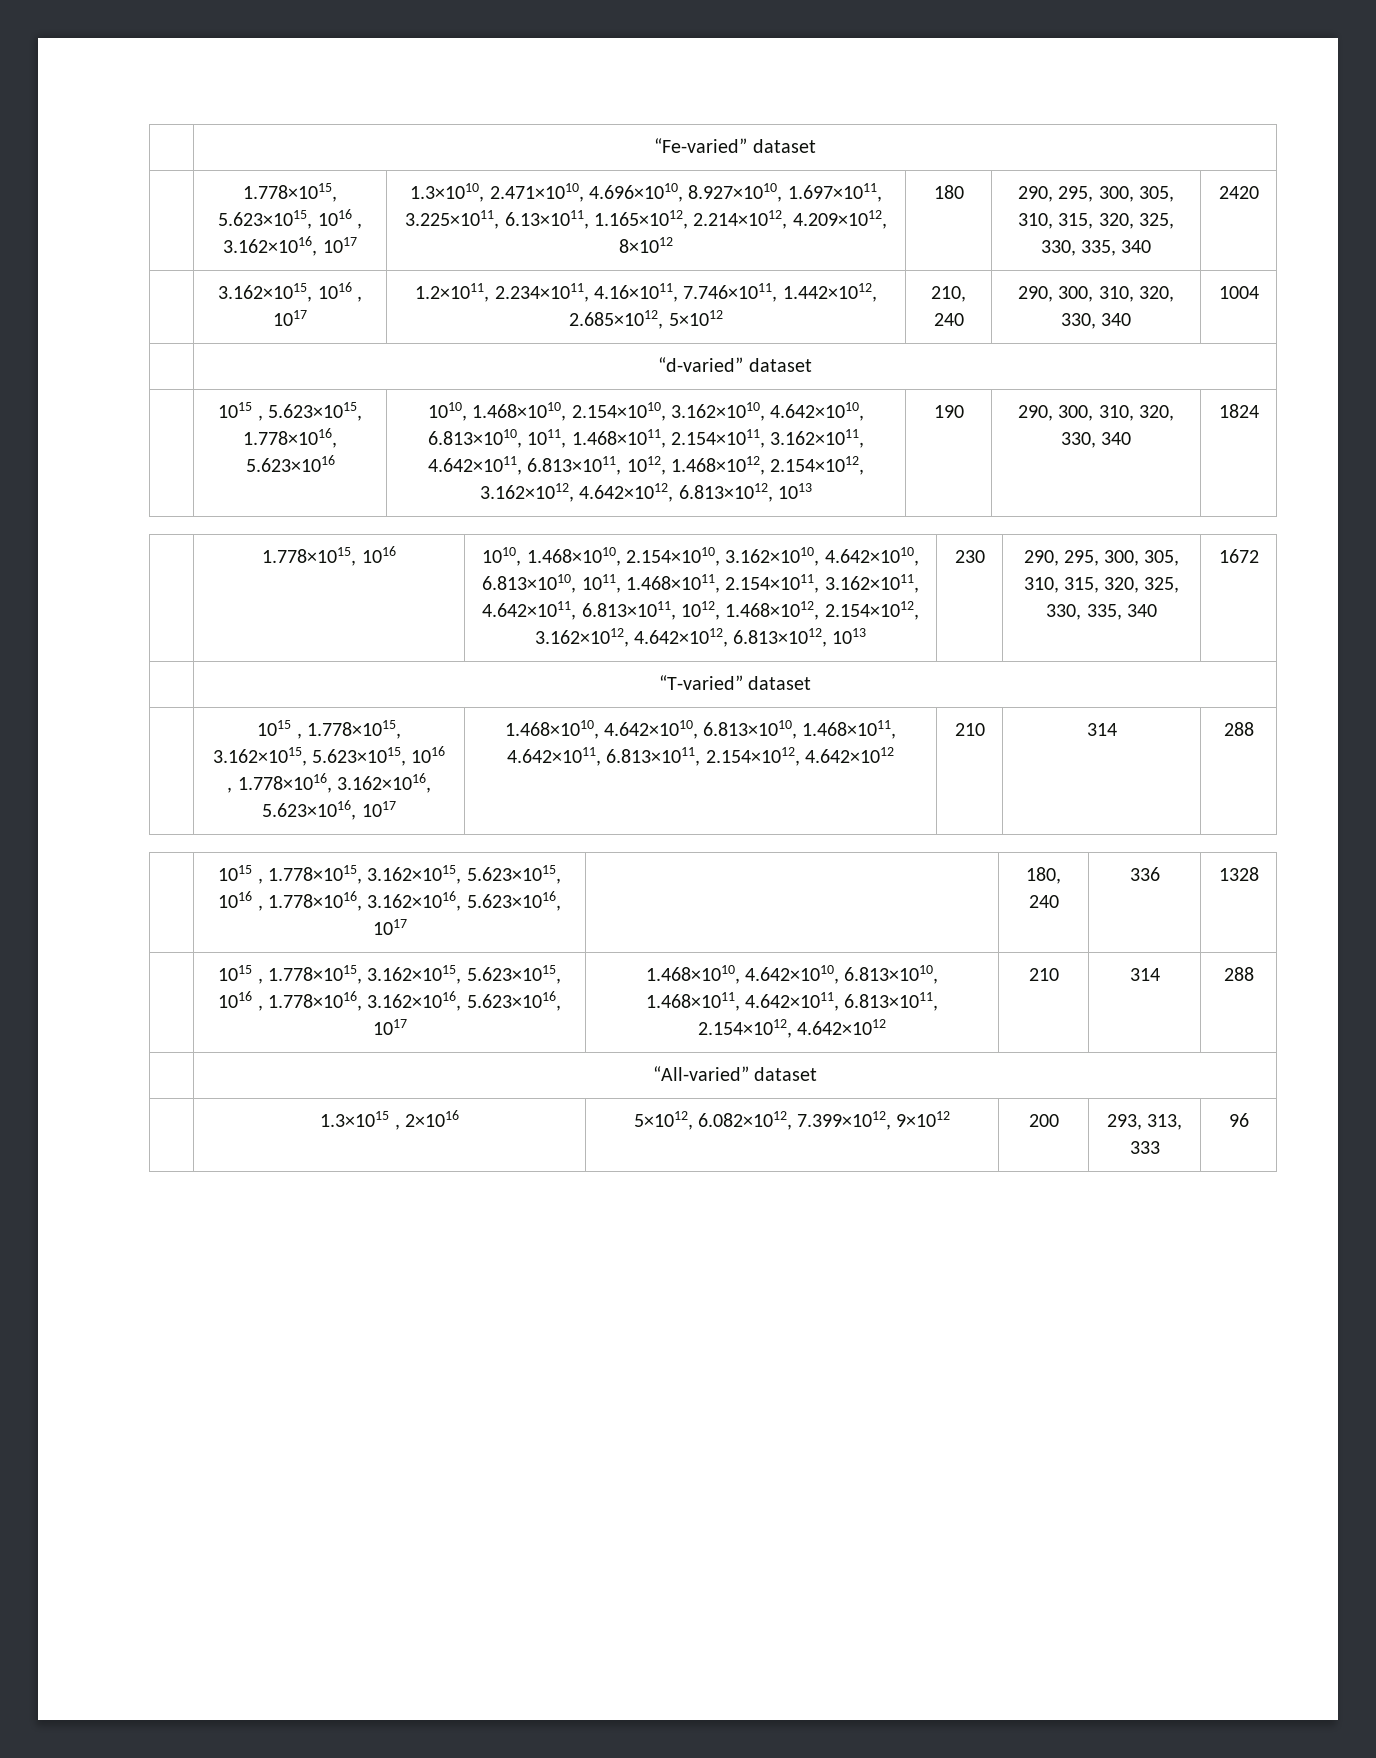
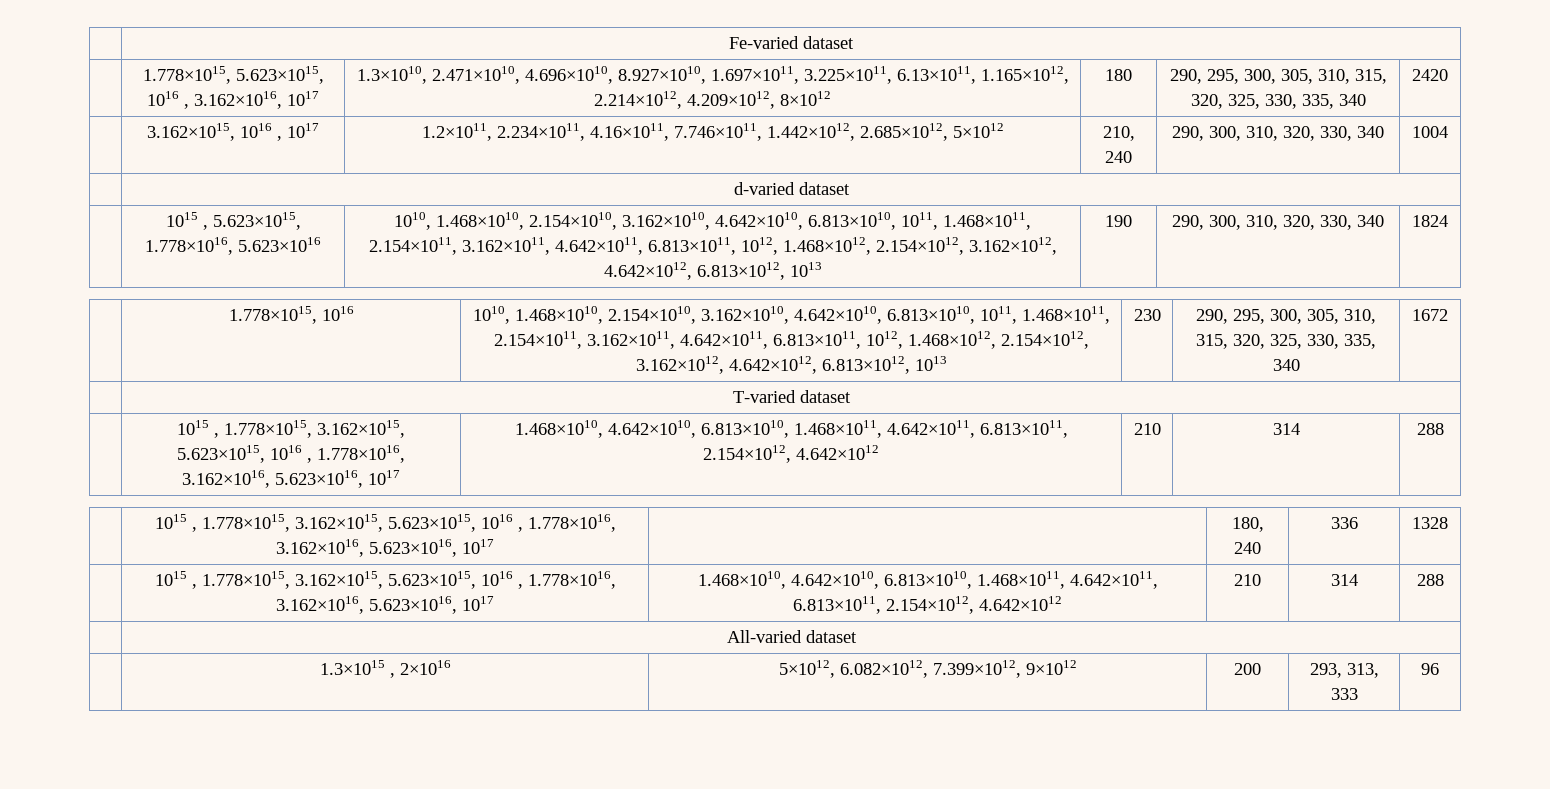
[654,138,748,153] | “Fe-varied” -> [729,36,799,49] | Fe-varied
[658,357,744,372] “d-varied” -> [733,182,795,195] d-varied
[658,675,743,690] “T-varied” -> [732,390,796,403] T-varied
[652,1066,749,1081] “All-varied” -> [726,630,802,643] All-varied

